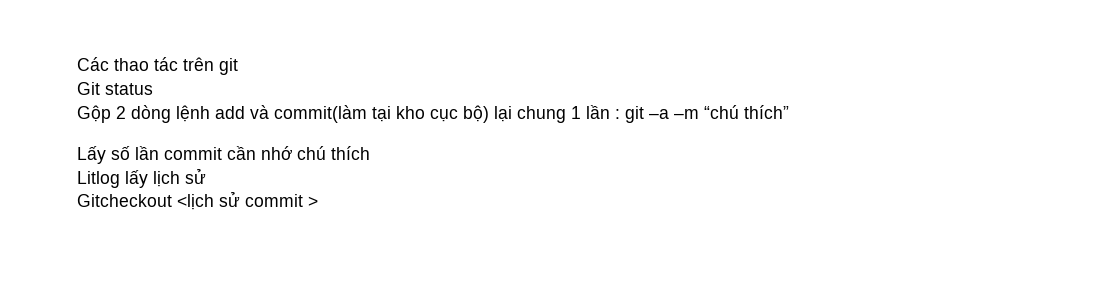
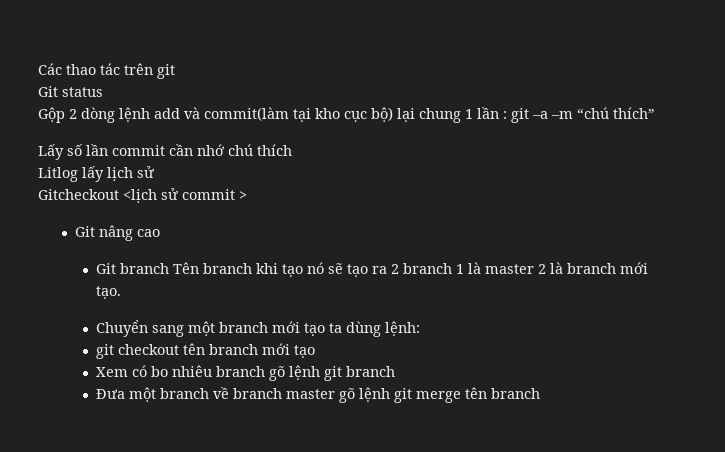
(318, 201) none -> [75,225,161,241] [96,262,649,277] [96,286,122,299] [96,320,421,337] [96,343,316,359] [96,365,396,381] [96,387,541,403] // Git nâng cao // Git branch Tên branch khi tạo nó sẽ tạo ra 2 branch 1 là master 2 là branch mới tạo. // Chuyển sang một branch mới tạo ta dùng lệnh: // git checkout tên branch mới tạo // Xem có bo nhiêu branch gõ lệnh git branch // Đưa một branch về branch master gõ lệnh git merge tên branch

